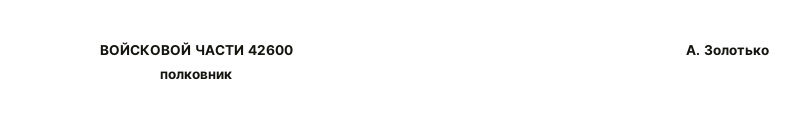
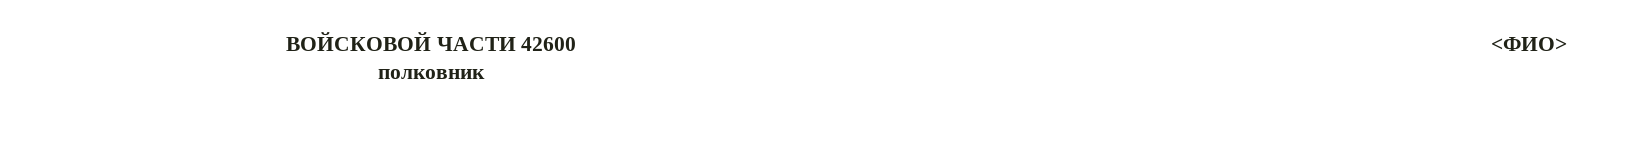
[686,44,769,56] А. Золотько -> [1491,37,1567,51] <ФИО>

